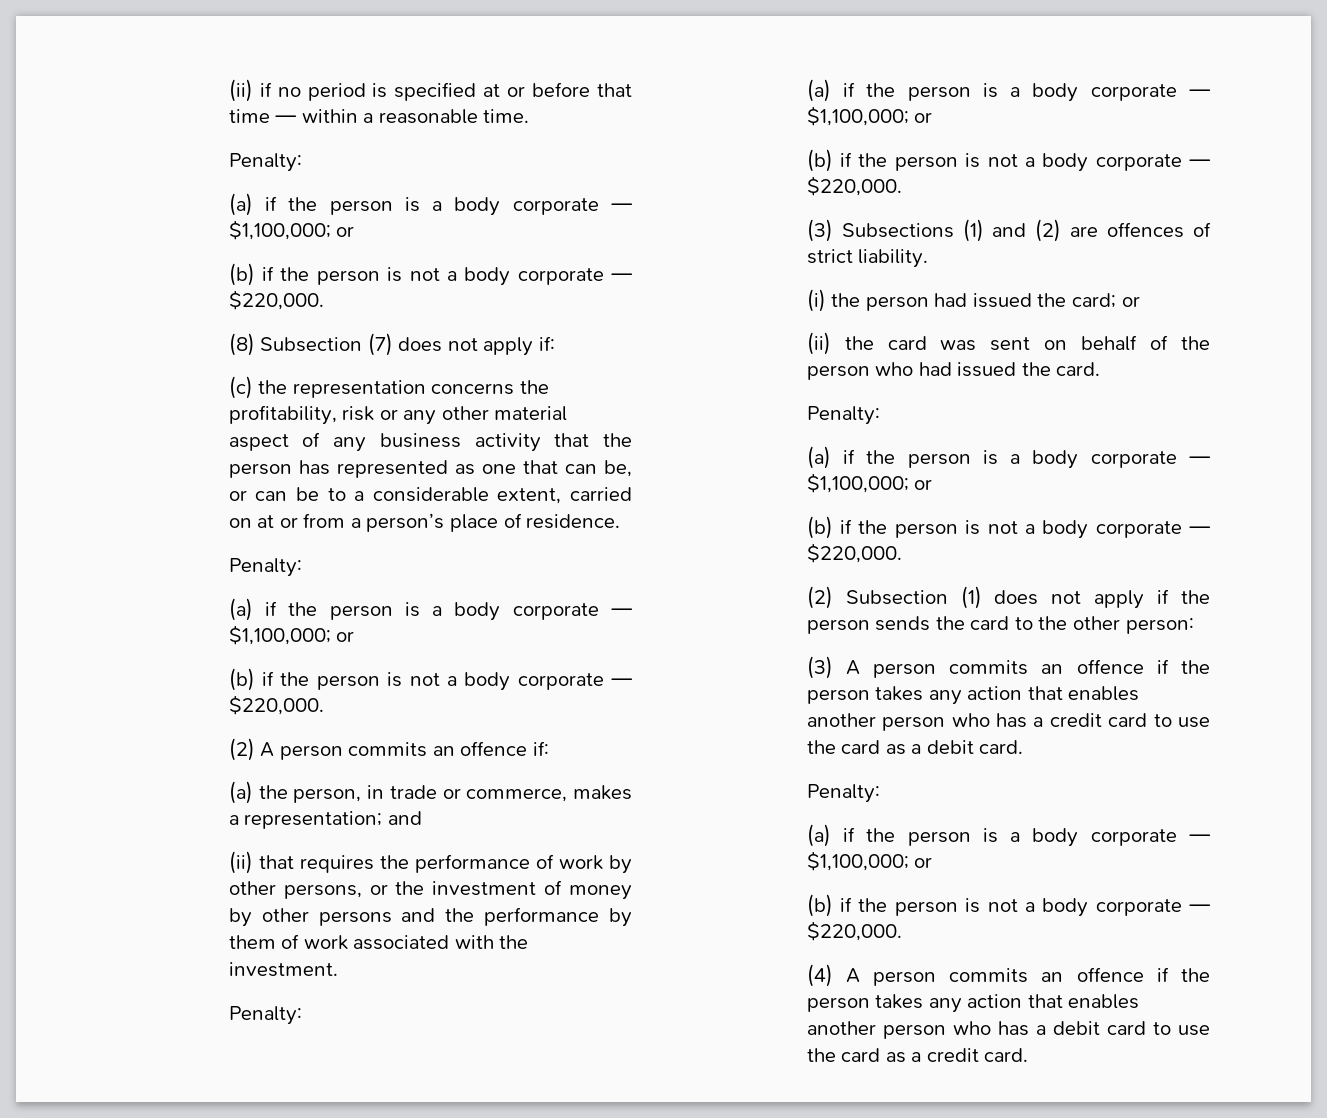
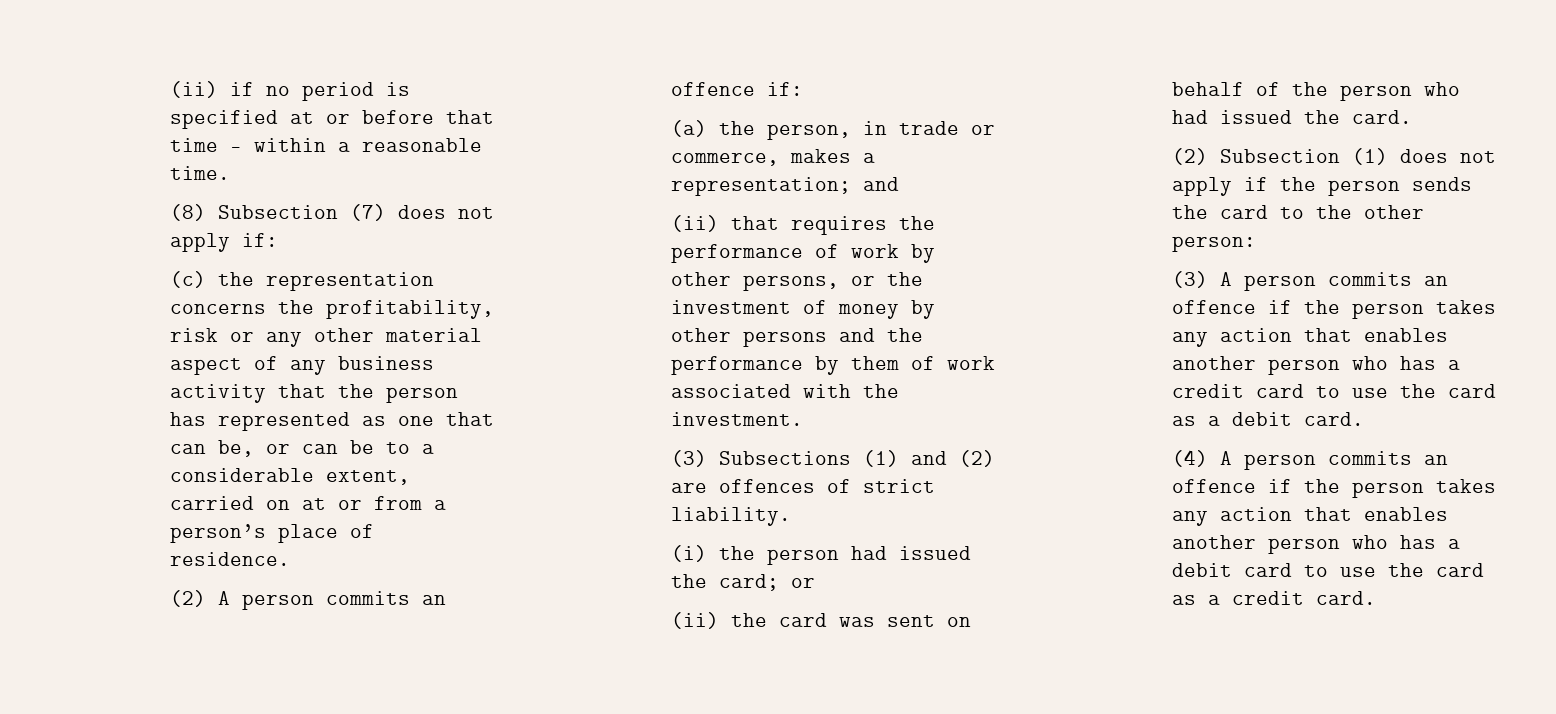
[228,153,302,172] [228,193,633,216] [228,220,355,240] [228,263,634,286] [228,290,324,310] // Penalty: // (a) if the person is a body corporate — $1,100,000; or // (b) if the person is not a body corporate — $220,000. -> (230, 173) none
[228,558,302,577] [228,598,633,621] [228,625,355,645] [228,668,634,691] [228,695,324,715] // Penalty: // (a) if the person is a body corporate — $1,100,000; or // (b) if the person is not a body corporate — $220,000. -> (290, 559) none
[228,1006,302,1025] [806,79,1211,102] [806,106,933,126] [806,149,1211,172] [806,176,902,196] // Penalty: // (a) if the person is a body corporate — $1,100,000; or // (b) if the person is not a body corporate — $220,000. -> (803, 419) none
[806,406,880,425] [806,446,1211,469] [806,473,933,493] [806,516,1211,539] [806,543,902,563] // Penalty: // (a) if the person is a body corporate — $1,100,000; or // (b) if the person is not a body corporate — $220,000. -> (1412, 117) none
[806,784,880,803] [806,824,1211,847] [806,851,933,871] [806,894,1211,917] [806,921,902,941] // Penalty: // (a) if the person is a body corporate — $1,100,000; or // (b) if the person is not a body corporate — $220,000. -> (1364, 419) none

